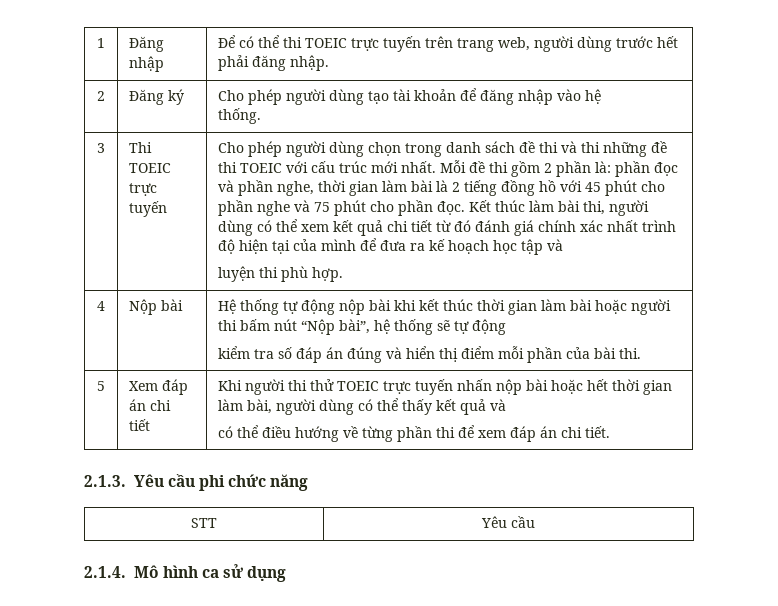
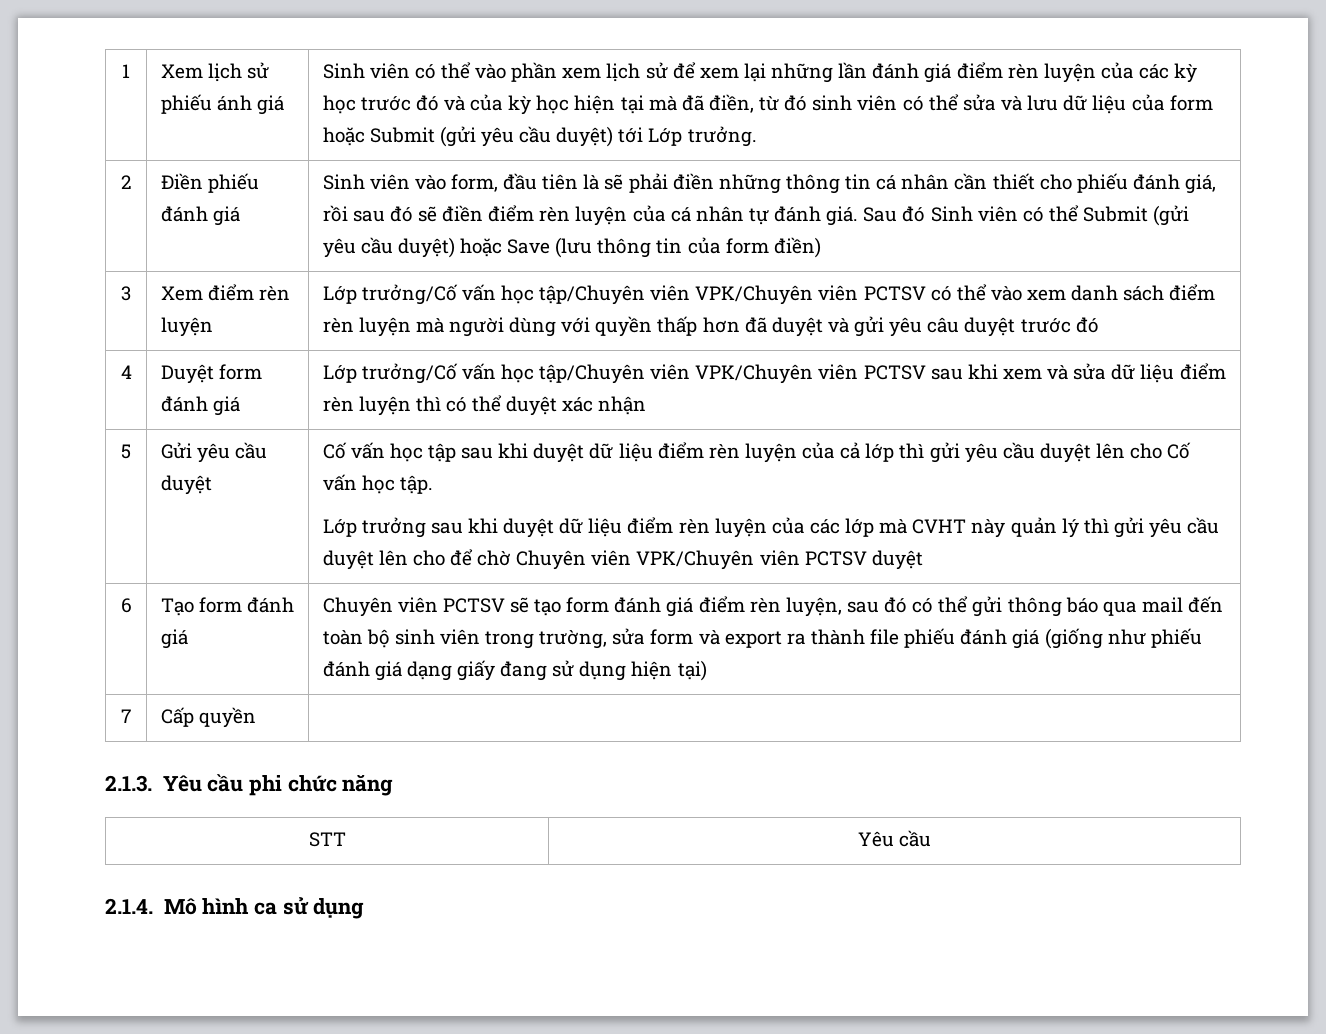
[129,36,165,52] [129,56,165,72] [218,35,679,52] [218,55,330,71] [97,91,105,101] [129,89,185,105] [218,88,602,105] [218,108,262,124] [97,143,105,153] [129,142,153,153] [129,163,172,173] [129,183,158,196] [129,201,168,217] [218,141,668,157] [218,160,679,177] [218,180,666,196] [218,200,650,216] [218,219,677,236] [218,238,564,255] [218,266,344,282] [97,301,105,311] [129,299,184,315] [218,299,672,315] [218,319,507,335] [218,346,642,363] [97,381,105,391] [129,379,189,395] [129,399,172,411] [129,419,151,431] [218,379,673,395] [218,398,507,415] [218,425,611,442] Đăng nhập | Để có thể thi TOEIC trực tuyến trên trang web, người dùng trước hết phải đăng nhập. // 2 | Đăng ký | Cho phép người dùng tạo tài khoản để đăng nhập vào hệ // thống. // 3 | Thi TOEIC trực tuyến | Cho phép người dùng chọn trong danh sách đề thi và thi những đề thi TOEIC với cấu trúc mới nhất. Mỗi đề thi gồm 2 phần là: phần đọc và phần nghe, thời gian làm bài là 2 tiếng đồng hồ với 45 phút cho phần nghe và 75 phút cho phần đọc. Kết thúc làm bài thi, người dùng có thể xem kết quả chi tiết từ đó đánh giá chính xác nhất trình độ hiện tại của mình để đưa ra kế hoạch học tập và // luyện thi phù hợp. // 4 | Nộp bài | Hệ thống tự động nộp bài khi kết thúc thời gian làm bài hoặc người thi bấm nút “Nộp bài”, hệ thống sẽ tự động // kiểm tra số đáp án đúng và hiển thị điểm mỗi phần của bài thi. // 5 | Xem đáp án chi tiết | Khi người thi thử TOEIC trực tuyến nhấn nộp bài hoặc hết thời gian làm bài, người dùng có thể thấy kết quả và // có thể điều hướng về từng phần thi để xem đáp án chi tiết. -> [160,62,269,82] [160,94,284,115] [322,62,1198,83] [322,94,1213,115] [322,126,757,147] [120,175,132,189] [160,173,259,193] [160,206,240,226] [322,173,1217,194] [322,205,1190,226] [322,237,821,258] [121,286,131,301] [160,284,290,301] [160,317,213,337] [322,284,1216,305] [322,316,1099,337] [120,365,132,379] [160,364,262,384] [160,396,240,416] [322,363,1226,384] [322,395,647,416] [121,444,131,459] [160,442,267,463] [160,475,212,495] [322,442,1192,463] [322,474,433,494] [322,517,1220,538] [322,549,923,570] [120,598,132,613] [160,597,294,616] [160,629,188,649] [322,596,1224,617] [322,628,1202,649] [322,660,707,681] [121,709,131,723] [160,707,256,728] Xem lịch sử phiếu ánh giá | Sinh viên có thể vào phần xem lịch sử để xem lại những lần đánh giá điểm rèn luyện của các kỳ học trước đó và của kỳ học hiện tại mà đã điền, từ đó sinh viên có thể sửa và lưu dữ liệu của form hoặc Submit (gửi yêu cầu duyệt) tới Lớp trưởng. // 2 | Điền phiếu đánh giá | Sinh viên vào form, đầu tiên là sẽ phải điền những thông tin cá nhân cần thiết cho phiếu đánh giá, rồi sau đó sẽ điền điểm rèn luyện của cá nhân tự đánh giá. Sau đó Sinh viên có thể Submit (gửi yêu cầu duyệt) hoặc Save (lưu thông tin của form điền) // 3 | Xem điểm rèn luyện | Lớp trưởng/Cố vấn học tập/Chuyên viên VPK/Chuyên viên PCTSV có thể vào xem danh sách điểm rèn luyện mà người dùng với quyền thấp hơn đã duyệt và gửi yêu câu duyệt trước đó // 4 | Duyệt form đánh giá | Lớp trưởng/Cố vấn học tập/Chuyên viên VPK/Chuyên viên PCTSV sau khi xem và sửa dữ liệu điểm rèn luyện thì có thể duyệt xác nhận // 5 | Gửi yêu cầu duyệt | Cố vấn học tập sau khi duyệt dữ liệu điểm rèn luyện của cả lớp thì gửi yêu cầu duyệt lên cho Cố vấn học tập. // Lớp trưởng sau khi duyệt dữ liệu điểm rèn luyện của các lớp mà CVHT này quản lý thì gửi yêu cầu duyệt lên cho để chờ Chuyên viên VPK/Chuyên viên PCTSV duyệt // 6 | Tạo form đánh giá | Chuyên viên PCTSV sẽ tạo form đánh giá điểm rèn luyện, sau đó có thể gửi thông báo qua mail đến toàn bộ sinh viên trong trường, sửa form và export ra thành file phiếu đánh giá (giống như phiếu đánh giá dạng giấy đang sử dụng hiện tại) // 7 | Cấp quyền |

